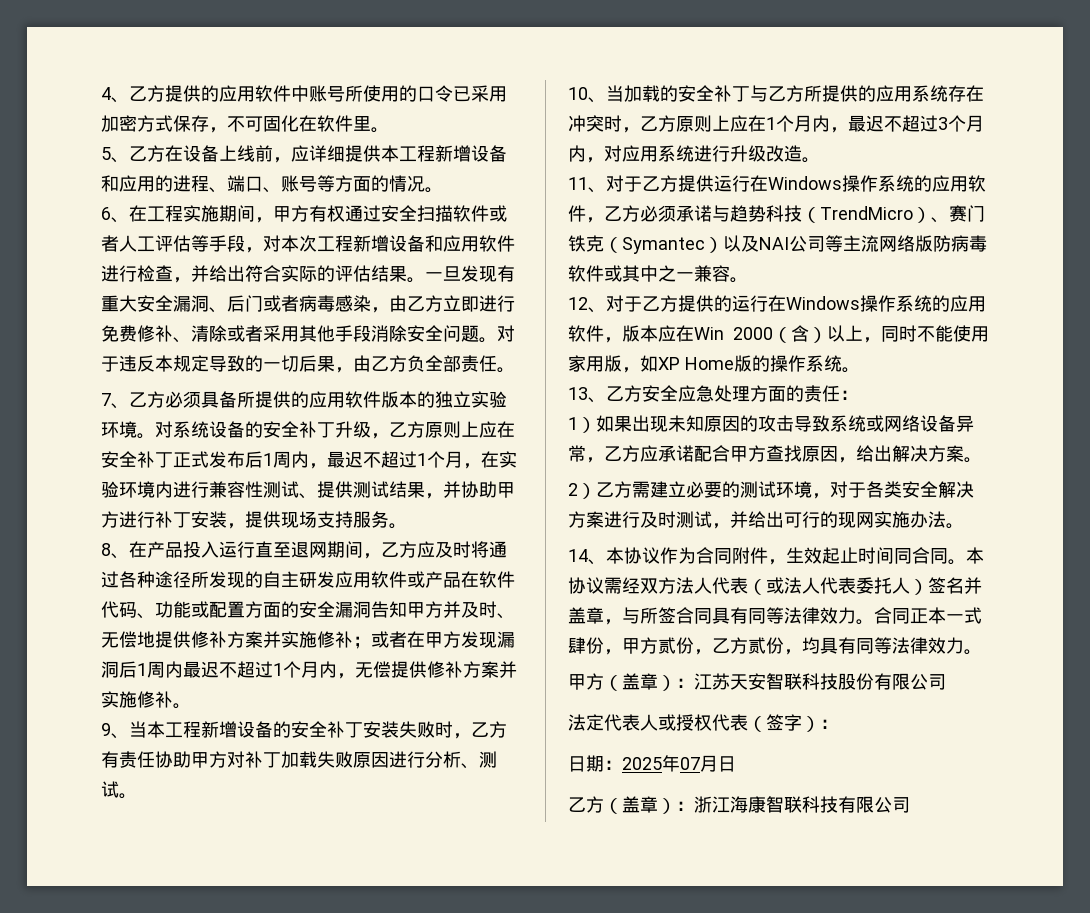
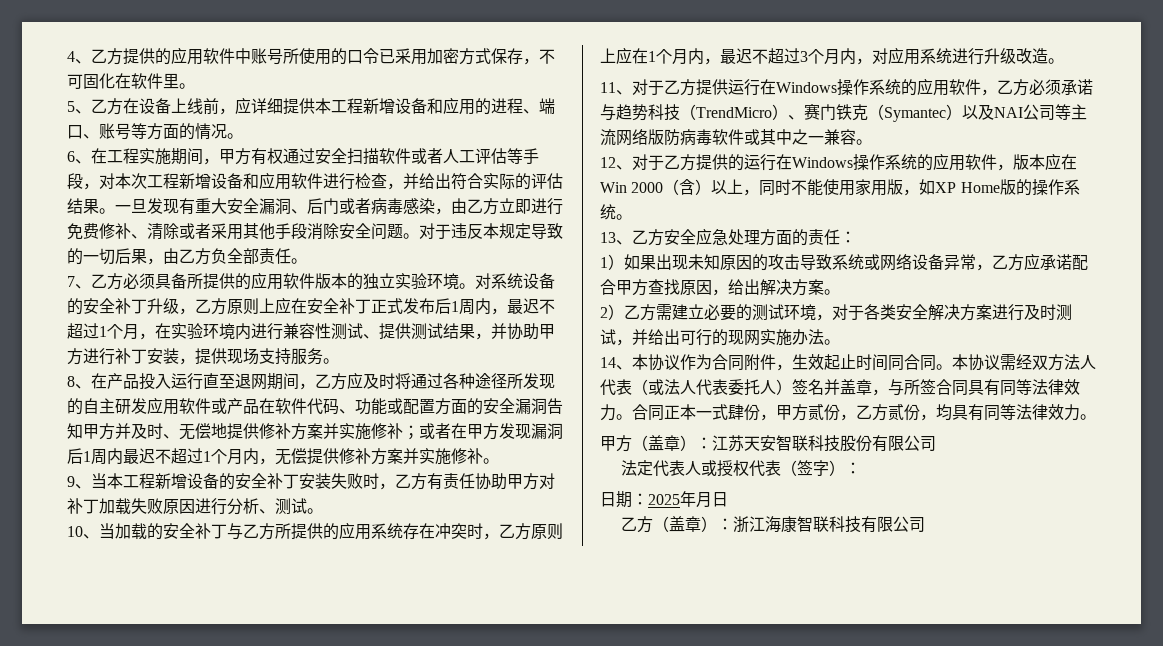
[680,757,700,770] 07 -> (696, 499) none

